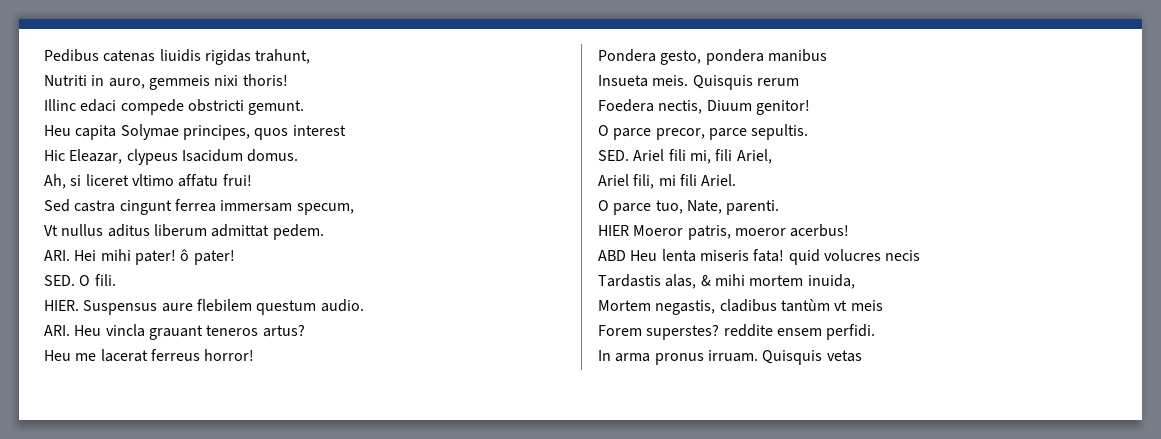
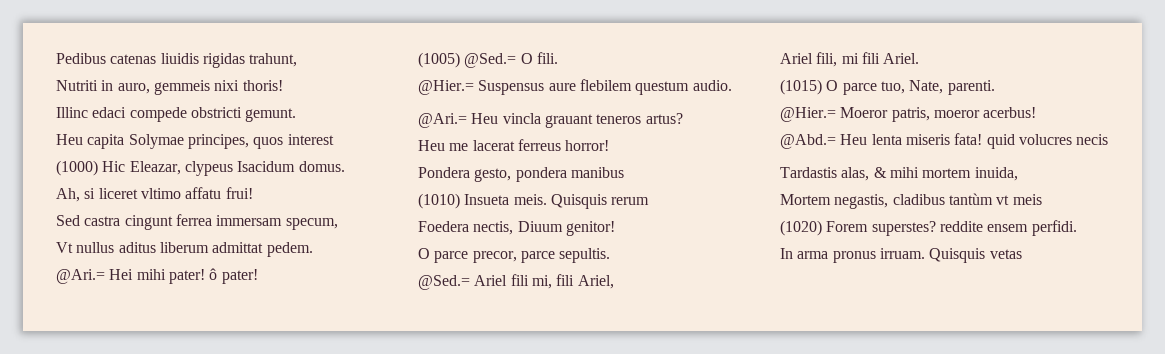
(346, 130) none -> [56,160,98,176] (1000)
[44,250,70,261] ARI. -> [56,269,105,284] @Ari.=
[44,275,75,286] SED. -> [418,52,517,68] (1005) @Sed.=
[44,300,79,311] HIER. -> [418,80,474,95] @Hier.=
[44,325,70,336] ARI. -> [418,113,467,128] @Ari.=
(827, 55) none -> [418,193,460,209] (1010)
[598,150,629,161] SED. -> [418,275,470,290] @Sed.=
(737, 180) none -> [780,79,822,95] (1015)
[598,225,629,236] HIER -> [780,107,836,122] @Hier.=
[598,250,626,261] ABD -> [780,134,836,149] @Abd.=
(883, 305) none -> [780,220,822,236] (1020)

